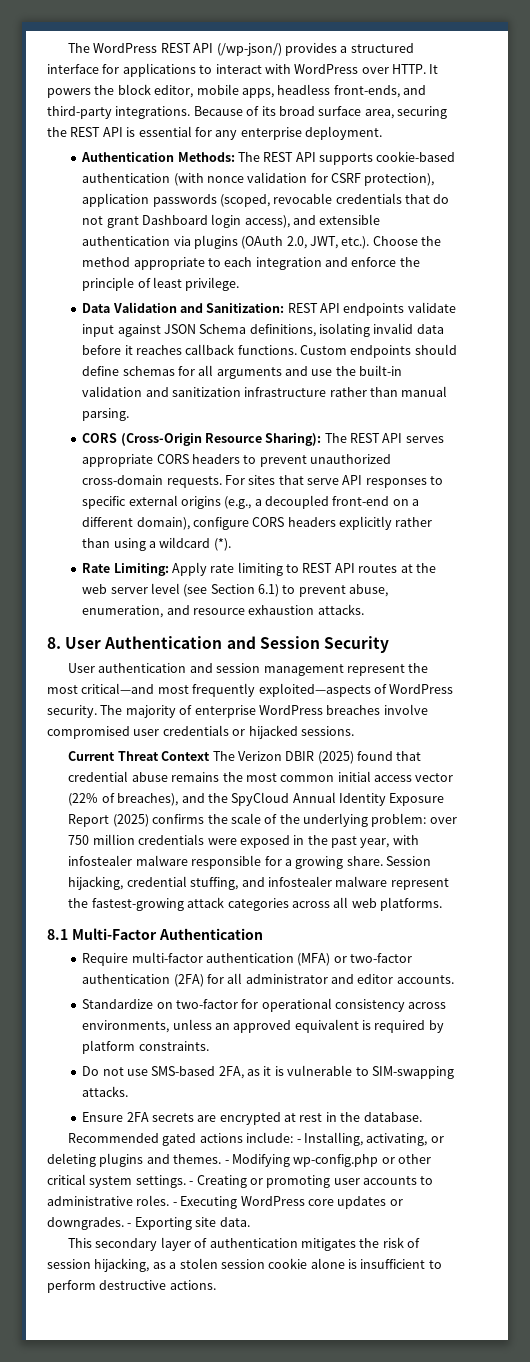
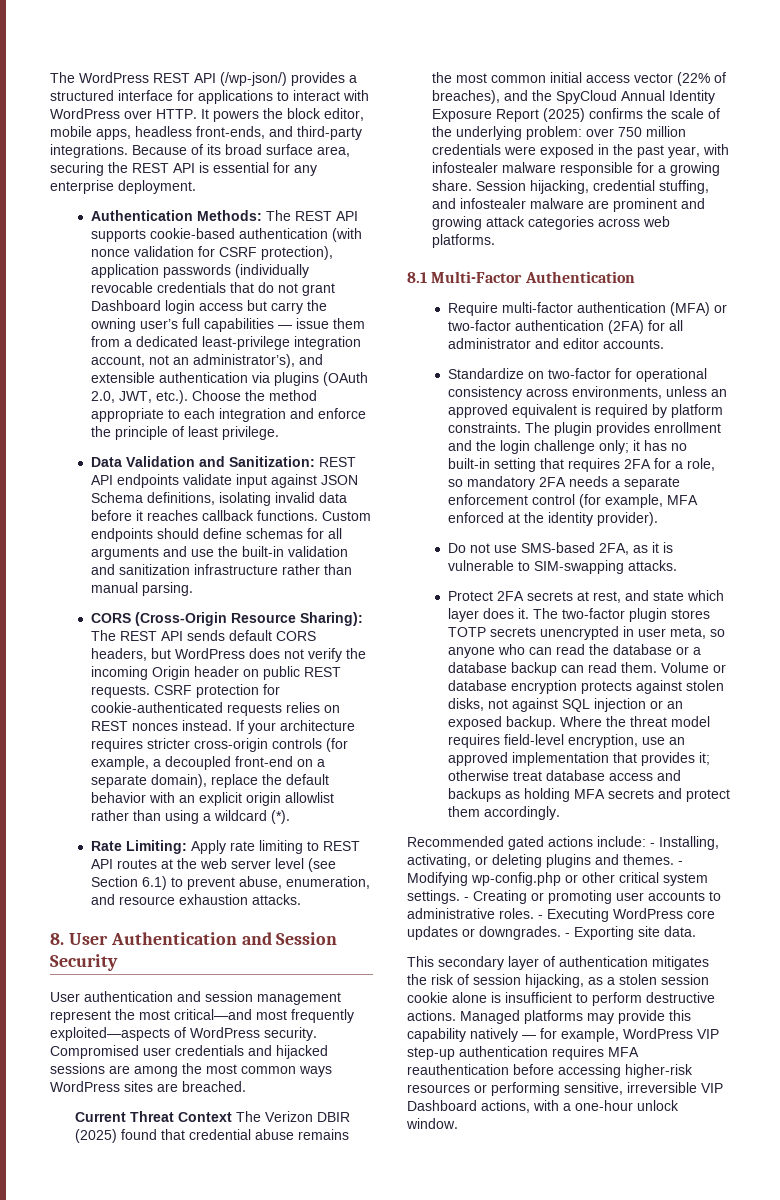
[219,194,270,207] (scoped, -> [234,264,309,278] (individually
[244,215,290,228] access), -> [198,300,327,314] [90,318,365,332] [90,336,361,350] [90,354,295,368] access but carry the owning user’s full capabilities — issue them from a dedicated least-privilege integration account, not an administrator’s),
[405,436,444,443] [82,454,392,467] [82,475,444,488] [82,495,252,509] serves appropriate CORS headers to prevent unauthorized cross-domain requests. For sites that serve API responses to specific external origins (e.g., -> [186,630,316,641] [90,648,366,662] [90,666,341,680] [90,684,280,698] [90,702,340,716] [90,720,355,734] [90,738,348,752] [90,756,149,770] sends default CORS headers, but WordPress does not verify the incoming Origin header on public REST requests. CSRF protection for cookie-authenticated requests relies on REST nonces instead. If your architecture requires stricter cross-origin controls (for example,
[82,516,393,530] different domain), configure CORS headers explicitly -> [90,774,329,788] [90,792,334,806] separate domain), replace the default behavior with an explicit origin allowlist
[100,704,428,718] [47,725,354,739] The majority of enterprise WordPress breaches involve compromised user credentials or hijacked sessions. -> [50,1045,328,1059] [50,1063,332,1077] [50,1081,246,1092] Compromised user credentials and hijacked sessions are among the most common ways WordPress sites are breached.
[390,878,449,890] [68,898,184,911] represent the fastest-growing -> [588,198,706,212] [432,216,483,230] are prominent and growing
[333,897,349,908] all -> (641, 222) none
(209, 1046) none -> [524,422,721,436] [447,440,687,454] [447,458,715,472] [447,476,680,490] [447,494,698,508] [447,512,658,526] The plugin provides enrollment and the login challenge only; it has no built-in setting that requires 2FA for a role, so mandatory 2FA needs a separate enforcement control (for example, MFA enforced at the identity provider).
[82,1112,124,1122] Ensure -> [447,591,493,601] Protect
[197,1112,422,1125] are encrypted at rest in the database. -> [576,590,724,603] [447,608,710,622] [447,626,725,640] [447,644,701,658] [447,662,726,676] [447,680,724,694] [447,698,683,712] [447,716,710,730] [447,734,685,748] [447,752,710,766] [447,770,681,781] [447,788,730,802] [447,806,560,820] at rest, and state which layer does it. The two-factor plugin stores TOTP secrets unencrypted in user meta, so anyone who can read the database or a database backup can read them. Volume or database encryption protects against stolen disks, not against SQL injection or an exposed backup. Where the threat model requires field-level encryption, use an approved implementation that provides it; otherwise treat database access and backups as holding MFA secrets and protect them accordingly.
(216, 1285) none -> [460,1010,691,1024] [407,1028,719,1042] [407,1046,639,1060] [407,1064,693,1078] [407,1082,723,1096] [407,1100,679,1113] [406,1118,458,1129] Managed platforms may provide this capability natively — for example, WordPress VIP step-up authentication requires MFA reauthentication before accessing higher-risk resources or performing sensitive, irreversible VIP Dashboard actions, with a one-hour unlock window.

